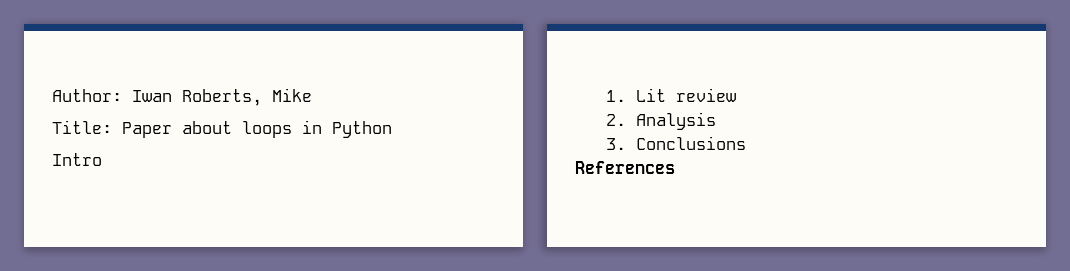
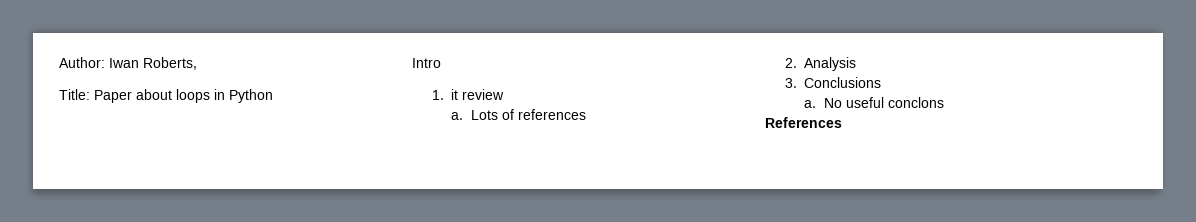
[272,88,312,102] Mike -> (197, 63) none
[636,88,667,102] Lit -> [451,89,459,100] it
(737, 95) none -> [451,109,587,120] // a. Lots of references
(747, 143) none -> [804,97,945,108] // a. No useful conclons

